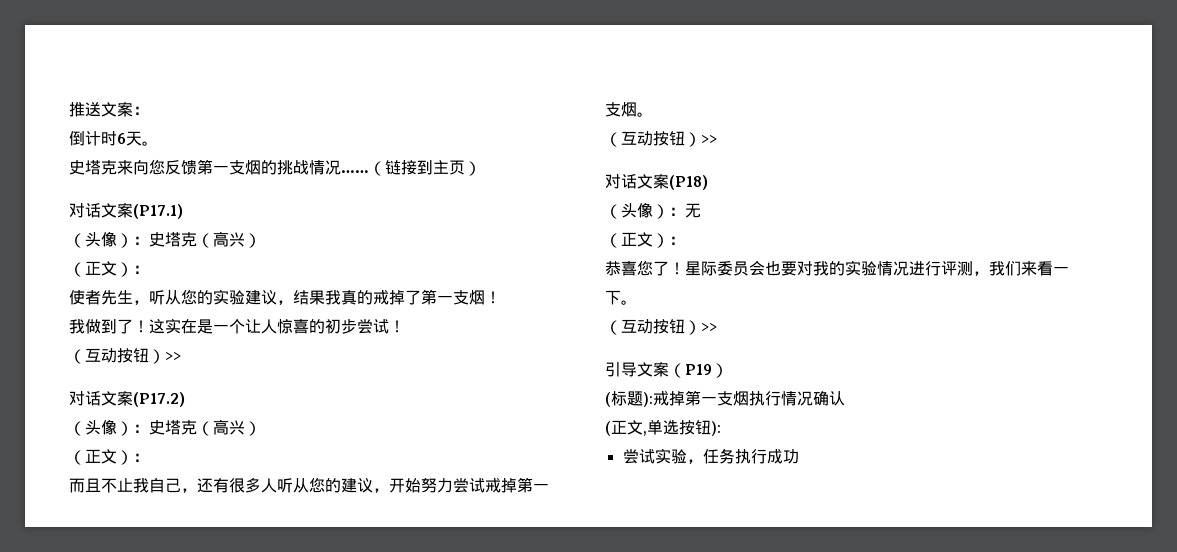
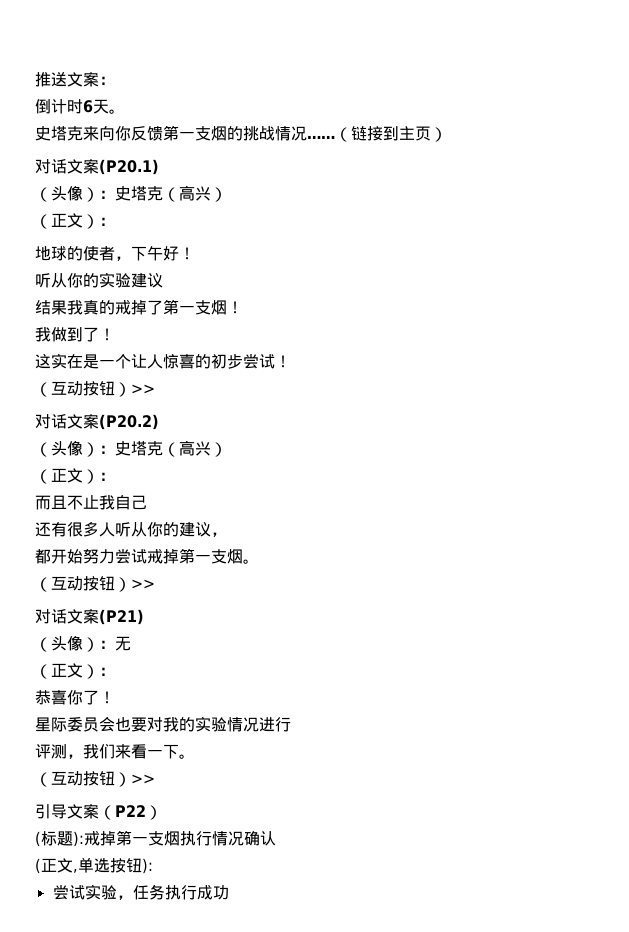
[149,159,165,175] 您 -> [115,126,131,141] 你
[133,204,183,219] [69,231,261,248] [69,261,149,277] [69,289,197,305] (P17.1) // （头像）：史塔克（高兴） // （正文）： // 使者先生，听从您 -> [99,159,159,175] [35,185,227,202] [35,213,115,229] [35,246,195,261] [35,273,83,288] (P20.1) // （头像）：史塔克（高兴） // （正文）： // 地球的使者，下午好！ // 听从你
[277,300,293,305] ， -> (163, 280) //
(149, 326) none -> (115, 334) //
[133,392,185,407] (P17.2) -> [99,414,159,430] (P20.2)
[181,488,197,493] ， -> (147, 502) //
[309,477,325,493] 您 -> [147,522,163,537] 你
(389, 490) none -> [35,549,51,564] // 都
[669,175,708,190] (P18) -> [99,609,144,625] (P21)
[637,260,685,276] 您了！ -> [67,690,115,705] 你了！ //
(941, 268) none -> (291, 724) //
[685,364,712,375] P19 -> [115,805,146,817] P22

